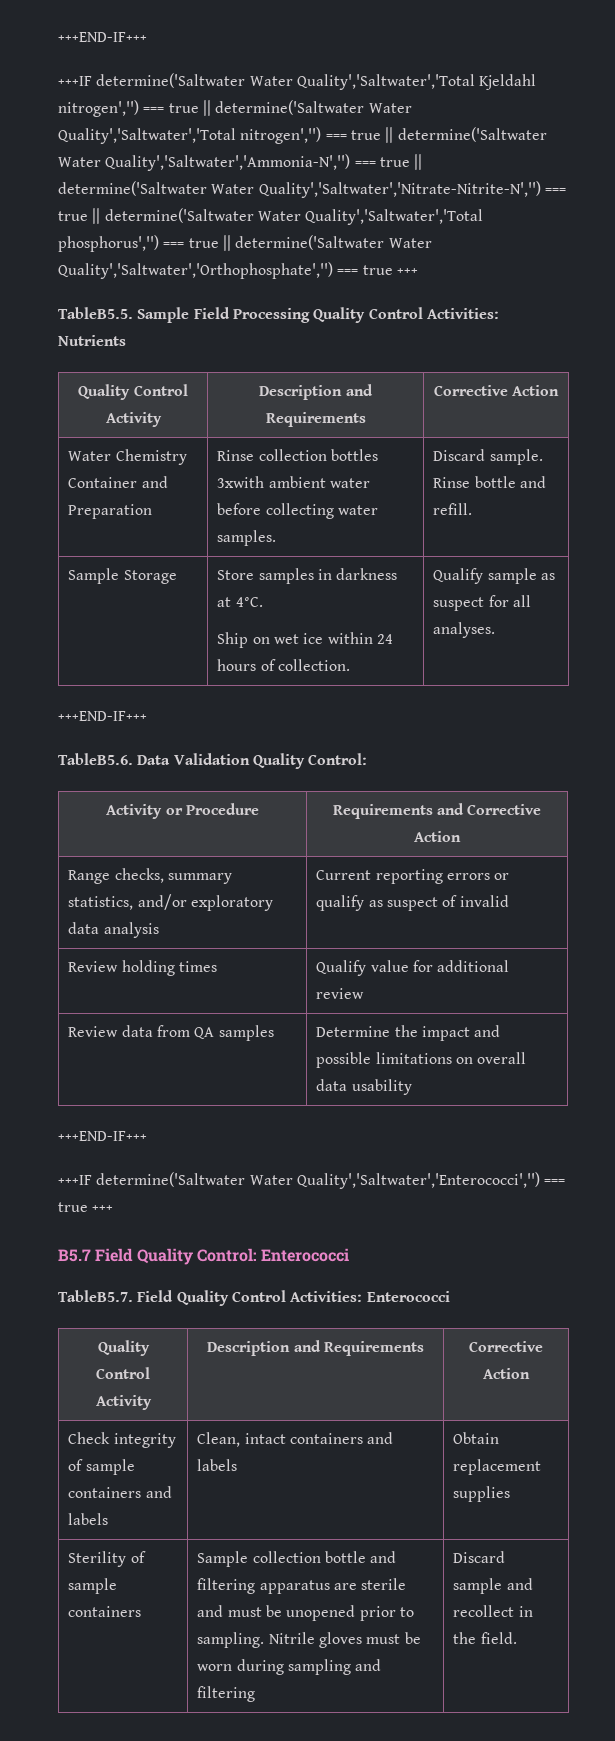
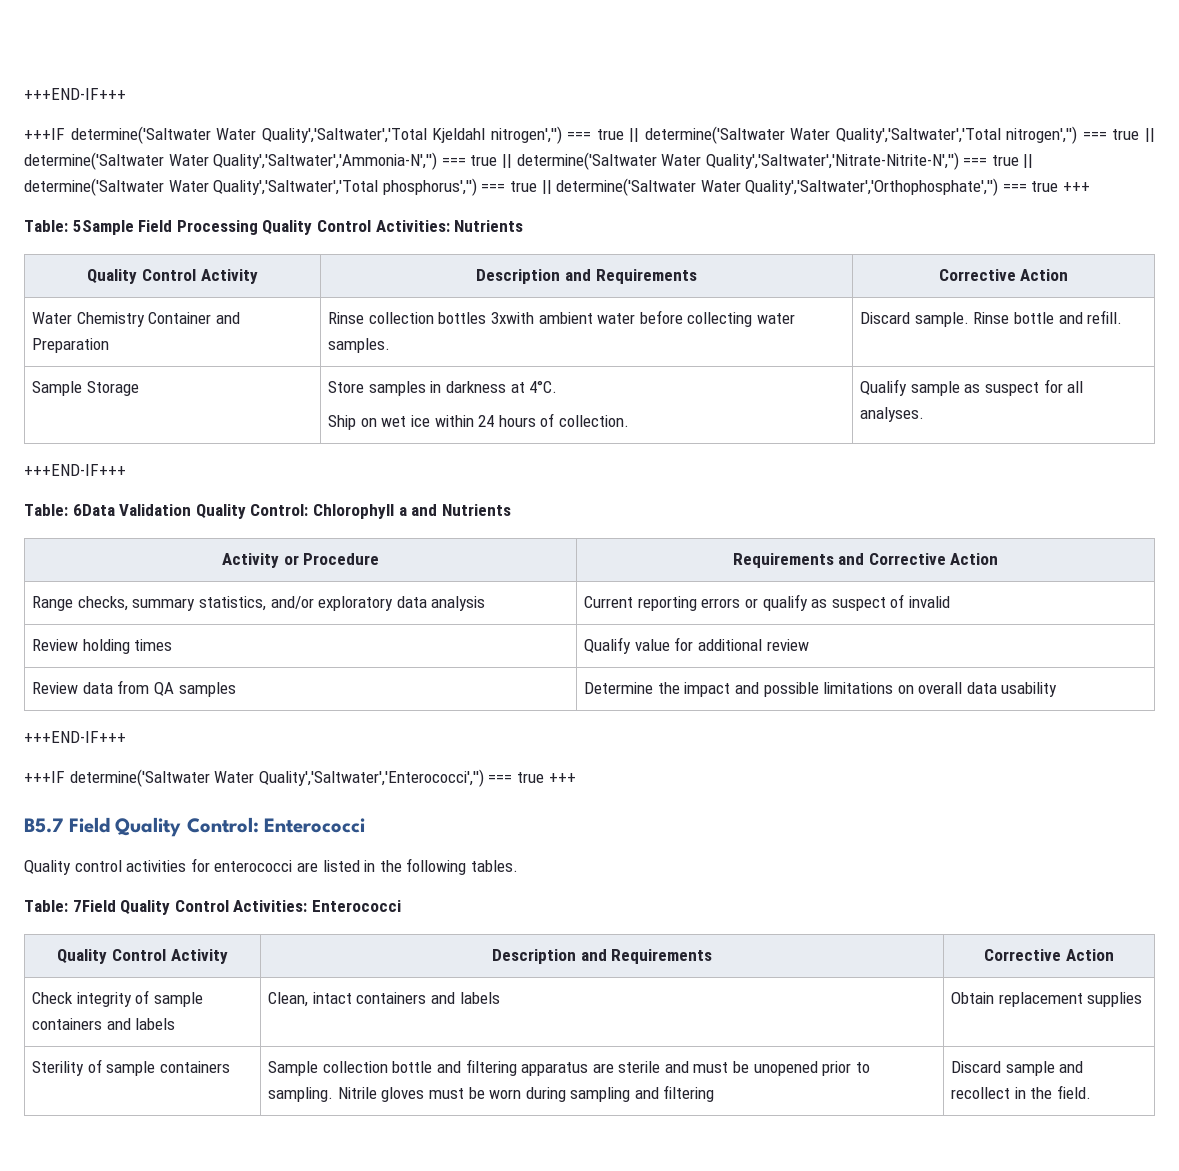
[58,307,190,323] TableB5.5. Sample -> [24,220,134,235] Table: 5Sample
[58,753,171,765] TableB5.6. Data -> [24,504,115,516] Table: 6Data
(368, 759) none -> [312,504,511,519] Chlorophyll a and Nutrients
[58,1290,174,1302] TableB5.7. Field -> [24,858,518,875] [24,900,116,912] Quality control activities for enterococci are listed in the following tables. // Table: 7Field

